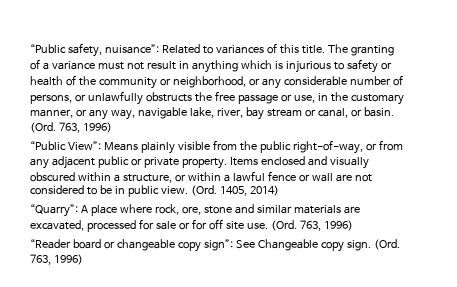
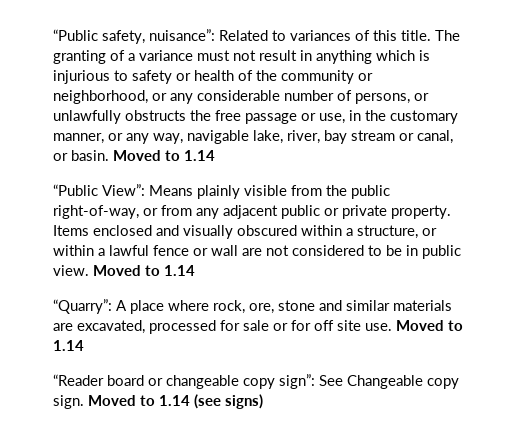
[30,122,112,133] (Ord. 763, 1996) -> [113,150,215,161] Moved to 1.14
[190,185,279,196] (Ord. 1405, 2014) -> [93,265,195,276] Moved to 1.14
[270,220,353,231] (Ord. 763, 1996) -> [396,320,463,331] [53,340,84,351] Moved to 1.14
[373,239,400,250] [30,254,83,265] (Ord. 763, 1996) -> [88,394,263,409] Moved to 1.14 (see signs)

